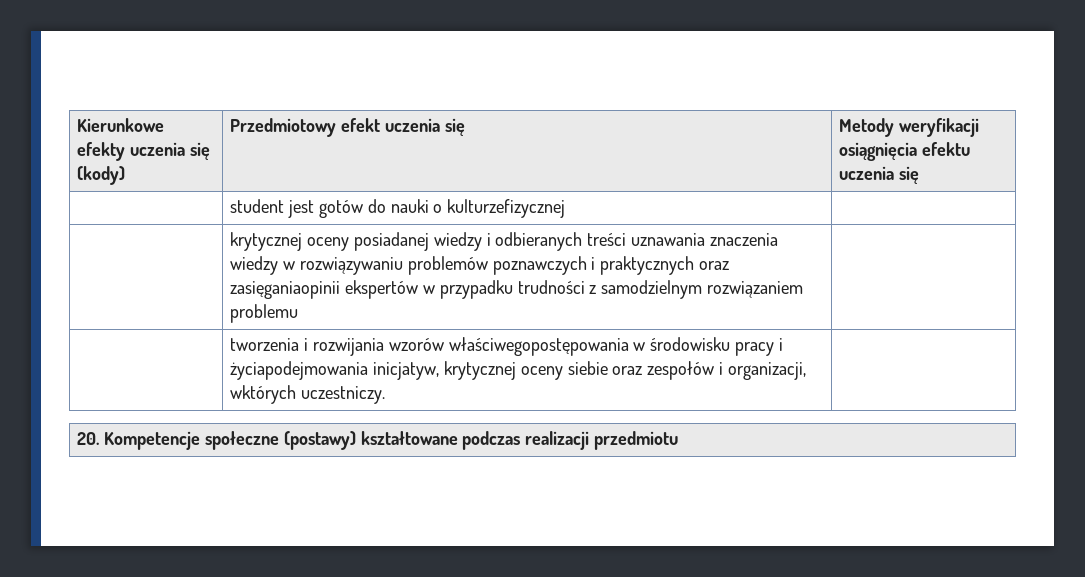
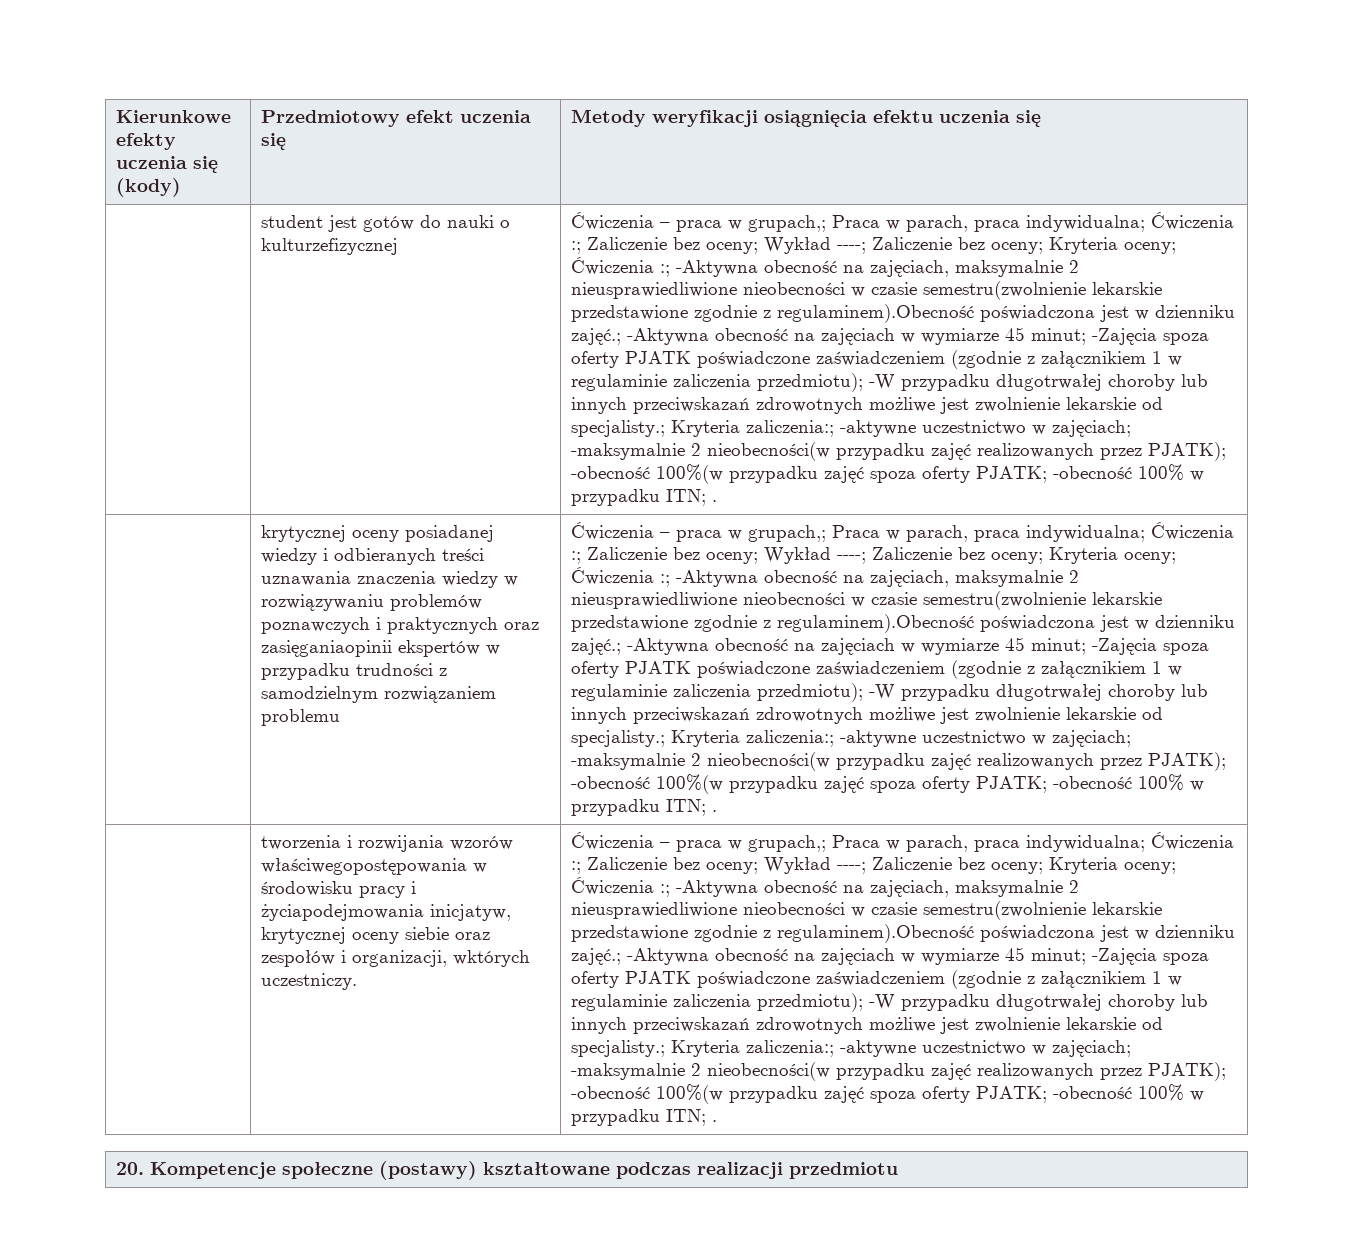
(566, 208) none -> [571,212,1235,232] [571,237,1177,254] [571,257,1080,277] [571,281,1163,300] [571,304,1236,323] [571,327,1210,345] [571,350,1183,369] [571,373,1209,392] [571,397,1164,414] [571,420,1132,437] [571,442,1227,461] [571,464,1205,484] [571,489,718,506] Ćwiczenia – praca w grupach,; Praca w parach, praca indywidualna; Ćwiczenia :; Zaliczenie bez oceny; Wykład ----; Zaliczenie bez oceny; Kryteria oceny; Ćwiczenia :; -Aktywna obecność na zajęciach, maksymalnie 2 nieusprawiedliwione nieobecności w czasie semestru(zwolnienie lekarskie przedstawione zgodnie z regulaminem).Obecność poświadczona jest w dzienniku zajęć.; -Aktywna obecność na zajęciach w wymiarze 45 minut; -Zajęcia spoza oferty PJATK poświadczone zaświadczeniem (zgodnie z załącznikiem 1 w regulaminie zaliczenia przedmiotu); -W przypadku długotrwałej choroby lub innych przeciwskazań zdrowotnych możliwe jest zwolnienie lekarskie od specjalisty.; Kryteria zaliczenia:; -aktywne uczestnictwo w zajęciach; -maksymalnie 2 nieobecności(w przypadku zajęć realizowanych przez PJATK); -obecność 100%(w przypadku zajęć spoza oferty PJATK; -obecność 100% w przypadku ITN; .
(299, 313) none -> [571,522,1235,542] [571,547,1177,564] [571,567,1080,587] [571,591,1163,610] [571,614,1236,633] [571,637,1210,655] [571,660,1183,679] [571,683,1209,702] [571,707,1164,724] [571,730,1132,747] [571,752,1227,771] [571,774,1205,794] [571,799,718,816] Ćwiczenia – praca w grupach,; Praca w parach, praca indywidualna; Ćwiczenia :; Zaliczenie bez oceny; Wykład ----; Zaliczenie bez oceny; Kryteria oceny; Ćwiczenia :; -Aktywna obecność na zajęciach, maksymalnie 2 nieusprawiedliwione nieobecności w czasie semestru(zwolnienie lekarskie przedstawione zgodnie z regulaminem).Obecność poświadczona jest w dzienniku zajęć.; -Aktywna obecność na zajęciach w wymiarze 45 minut; -Zajęcia spoza oferty PJATK poświadczone zaświadczeniem (zgodnie z załącznikiem 1 w regulaminie zaliczenia przedmiotu); -W przypadku długotrwałej choroby lub innych przeciwskazań zdrowotnych możliwe jest zwolnienie lekarskie od specjalisty.; Kryteria zaliczenia:; -aktywne uczestnictwo w zajęciach; -maksymalnie 2 nieobecności(w przypadku zajęć realizowanych przez PJATK); -obecność 100%(w przypadku zajęć spoza oferty PJATK; -obecność 100% w przypadku ITN; .
(385, 395) none -> [571,832,1235,852] [571,857,1177,874] [571,877,1080,897] [571,901,1163,920] [571,924,1236,943] [571,947,1210,965] [571,970,1183,989] [571,993,1209,1012] [571,1017,1164,1034] [571,1040,1132,1057] [571,1062,1227,1081] [571,1084,1205,1104] [571,1109,718,1126] Ćwiczenia – praca w grupach,; Praca w parach, praca indywidualna; Ćwiczenia :; Zaliczenie bez oceny; Wykład ----; Zaliczenie bez oceny; Kryteria oceny; Ćwiczenia :; -Aktywna obecność na zajęciach, maksymalnie 2 nieusprawiedliwione nieobecności w czasie semestru(zwolnienie lekarskie przedstawione zgodnie z regulaminem).Obecność poświadczona jest w dzienniku zajęć.; -Aktywna obecność na zajęciach w wymiarze 45 minut; -Zajęcia spoza oferty PJATK poświadczone zaświadczeniem (zgodnie z załącznikiem 1 w regulaminie zaliczenia przedmiotu); -W przypadku długotrwałej choroby lub innych przeciwskazań zdrowotnych możliwe jest zwolnienie lekarskie od specjalisty.; Kryteria zaliczenia:; -aktywne uczestnictwo w zajęciach; -maksymalnie 2 nieobecności(w przypadku zajęć realizowanych przez PJATK); -obecność 100%(w przypadku zajęć spoza oferty PJATK; -obecność 100% w przypadku ITN; .

